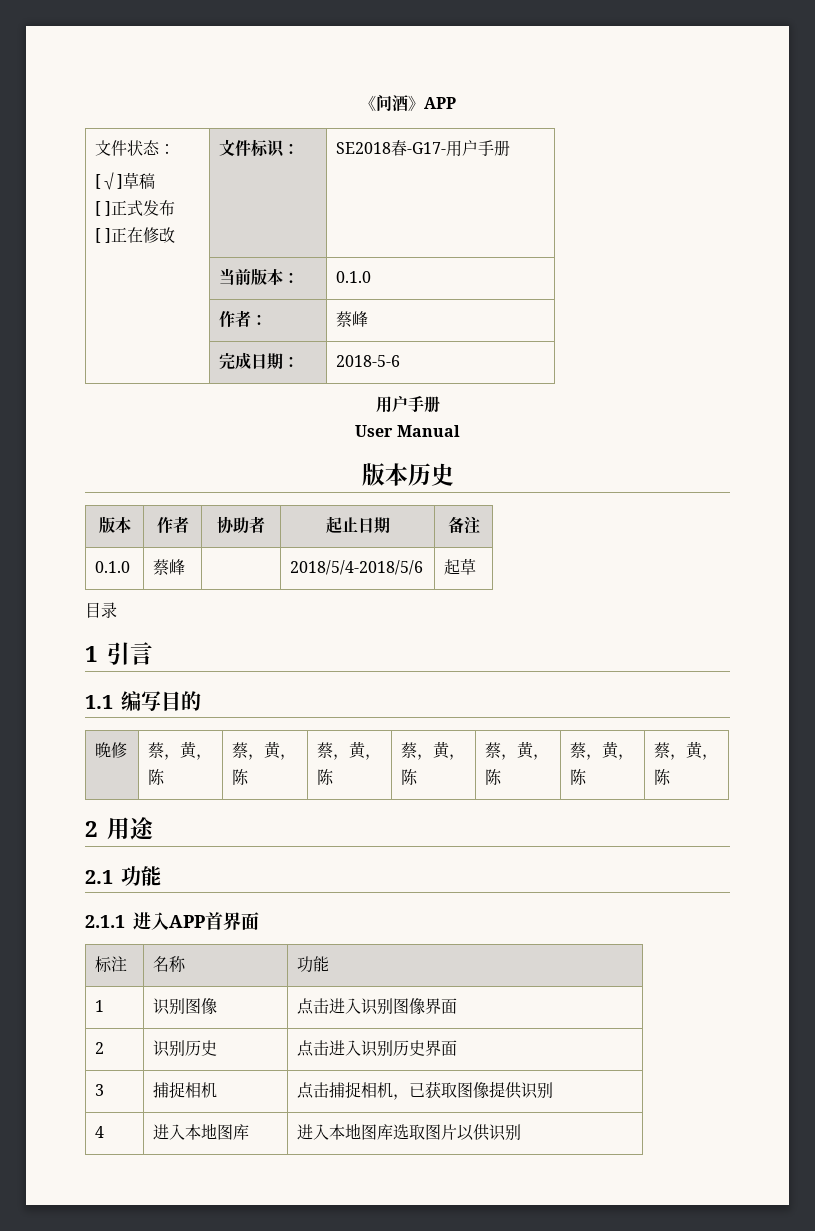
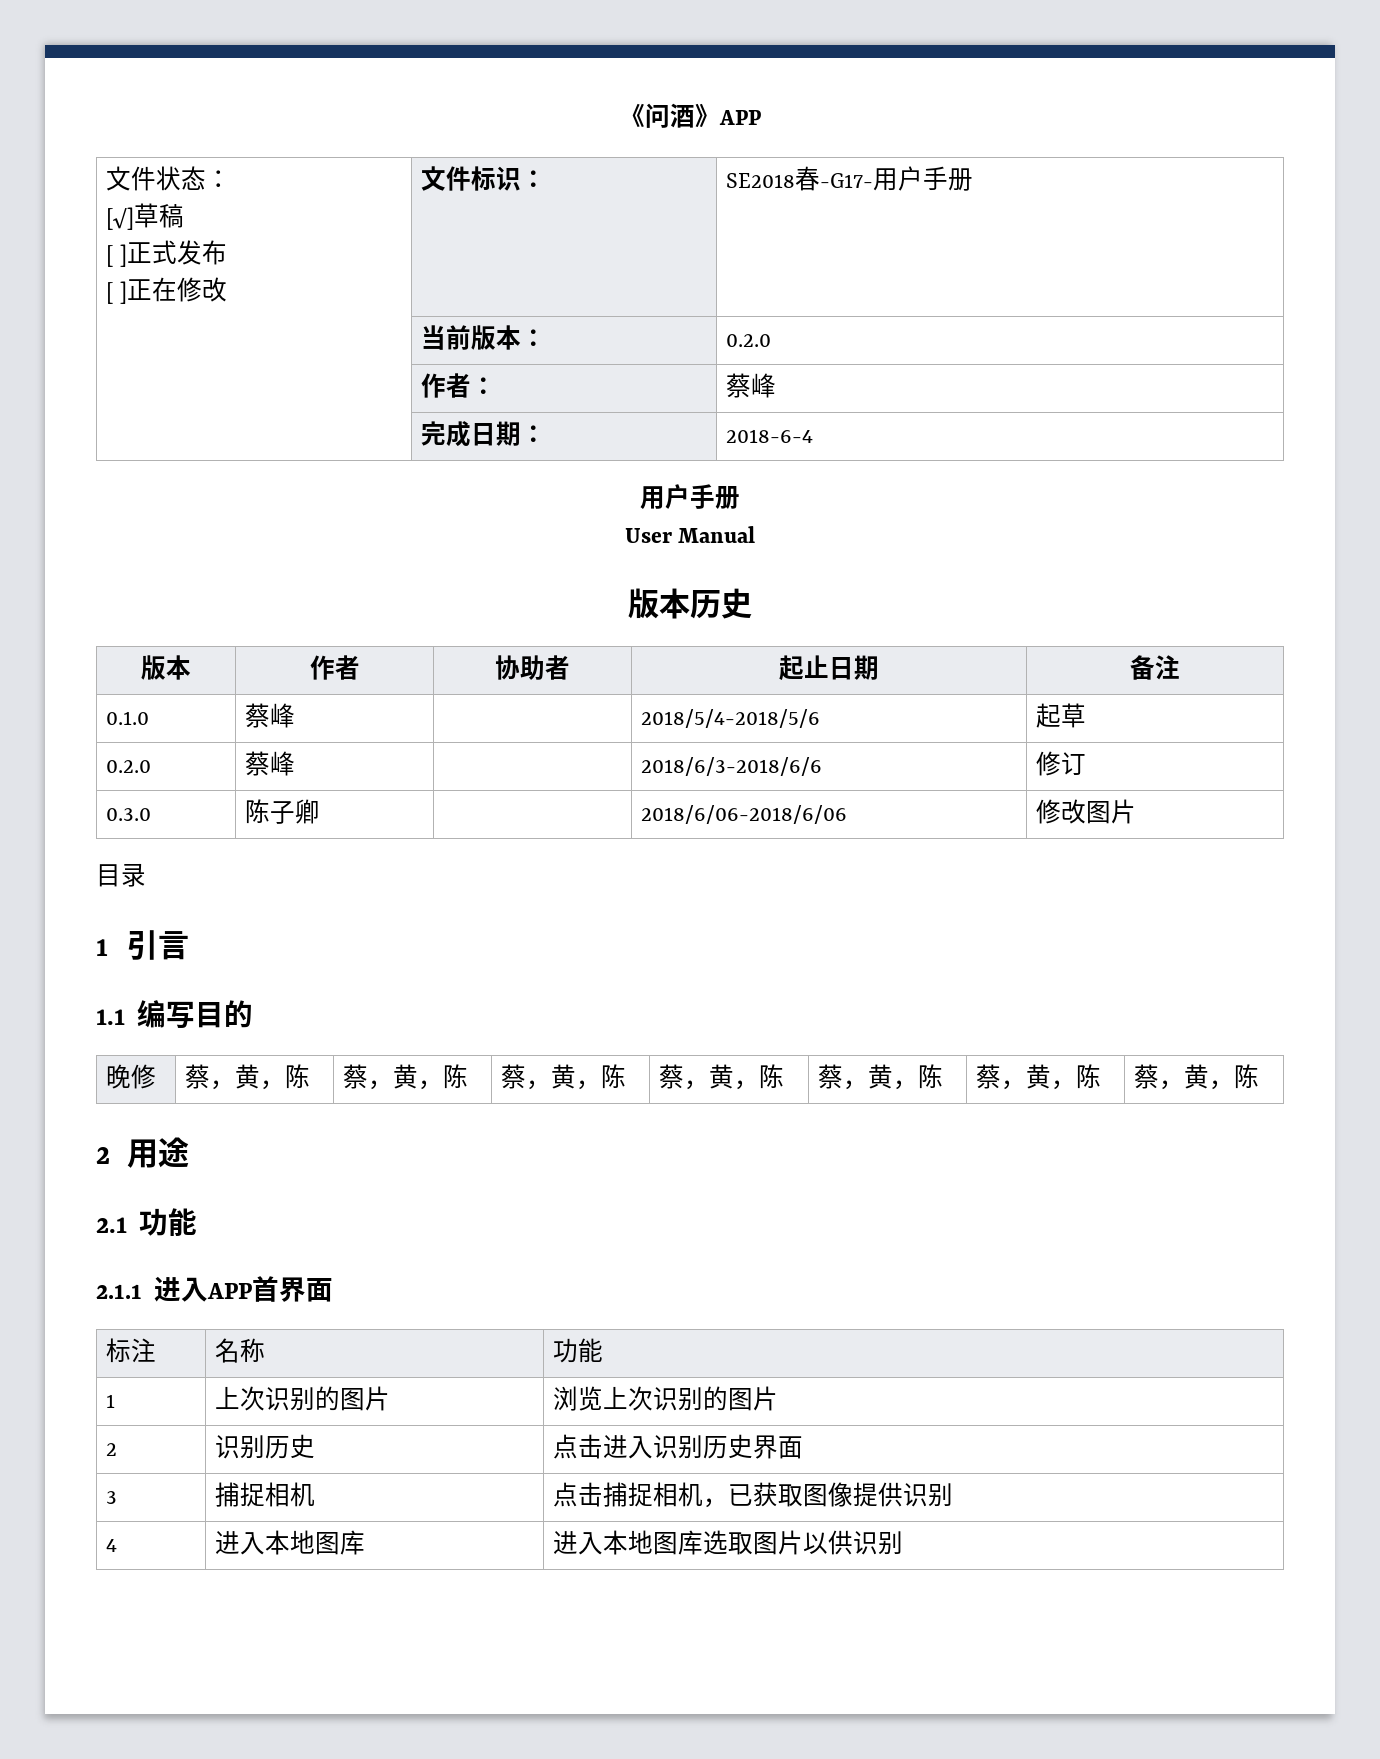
[335,271,371,283] 0.1.0 -> [726,334,772,347] 0.2.0
[335,355,400,367] 2018-5-6 -> [726,429,814,443] 2018-6-4
(476, 566) none -> [106,760,152,773] [245,751,296,776] [641,757,823,776] [1036,751,1087,776] [106,808,152,821] [245,799,321,824] [641,805,848,824] [1036,799,1137,824] // 0.2.0 | 蔡峰 | | 2018/6/3-2018/6/6 | 修订 // 0.3.0 | 陈子卿 | | 2018/6/06-2018/6/06 | 修改图片
[152,998,217,1015] [296,998,457,1015] 识别图像 | 点击进入识别图像界面 -> [215,1386,391,1411] [553,1386,779,1411] 上次识别的图片 | 浏览上次识别的图片

